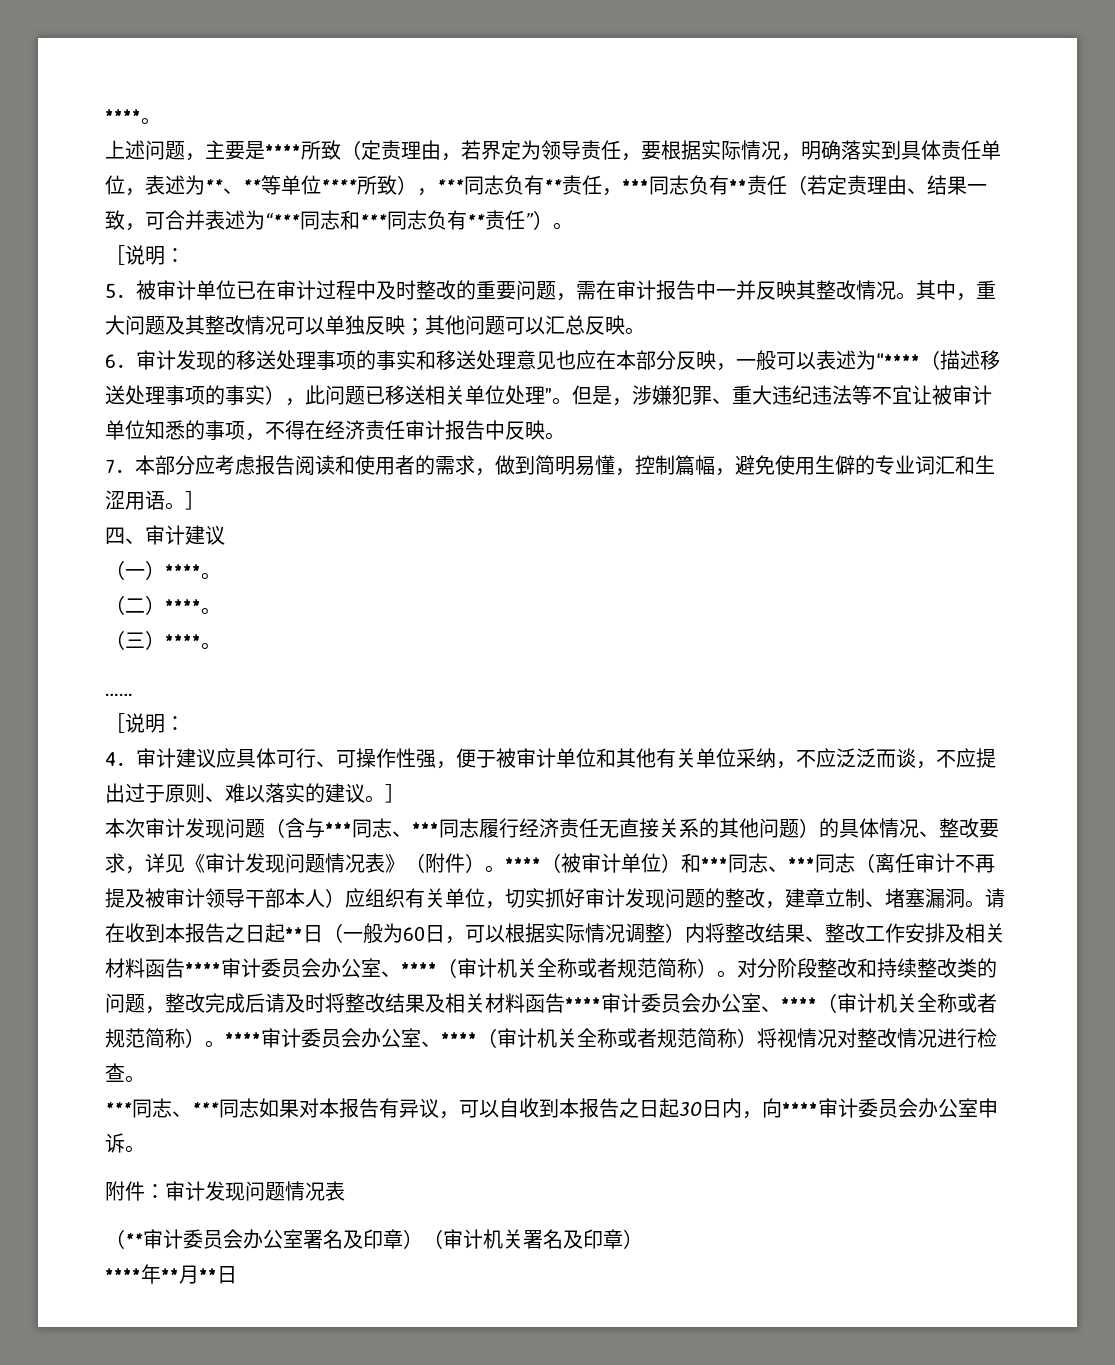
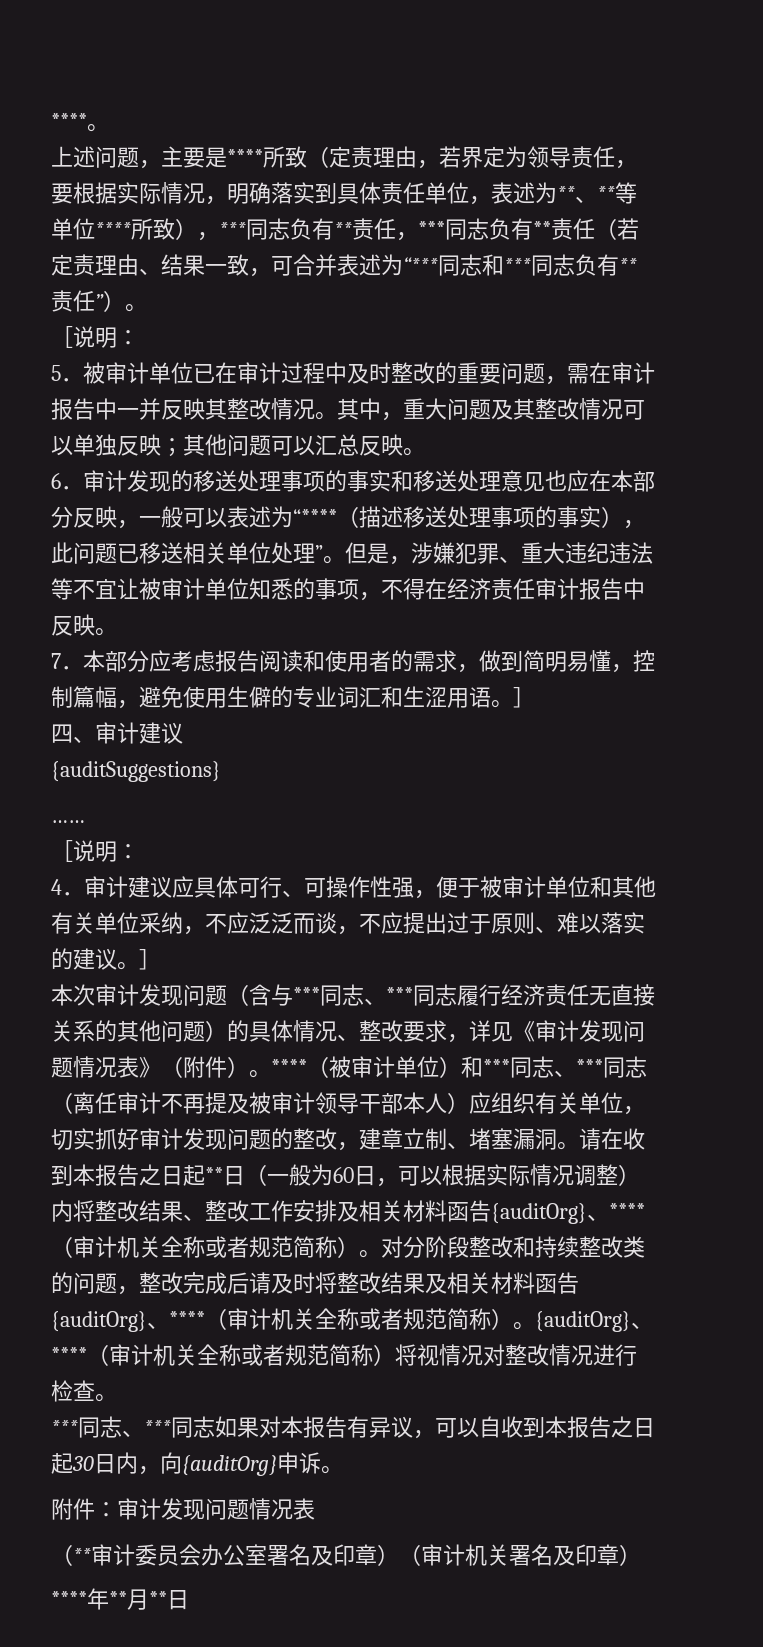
[105,560,221,580] [105,595,221,615] [105,630,221,650] （一）****。 // （二）****。 // （三）****。 -> [51,761,221,782] {auditSuggestions}
[185,958,381,978] ****审计委员会办公室 -> [491,1203,587,1224] {auditOrg}
[565,993,997,1013] [105,1028,421,1048] ****审计委员会办公室、****（审计机关全称或者规范简称）。****审计委员会办公室 -> [51,1308,631,1332] {auditOrg}、****（审计机关全称或者规范简称）。{auditOrg}
[782,1098,978,1118] ****审计委员会办公室 -> [182,1455,277,1476] {auditOrg}

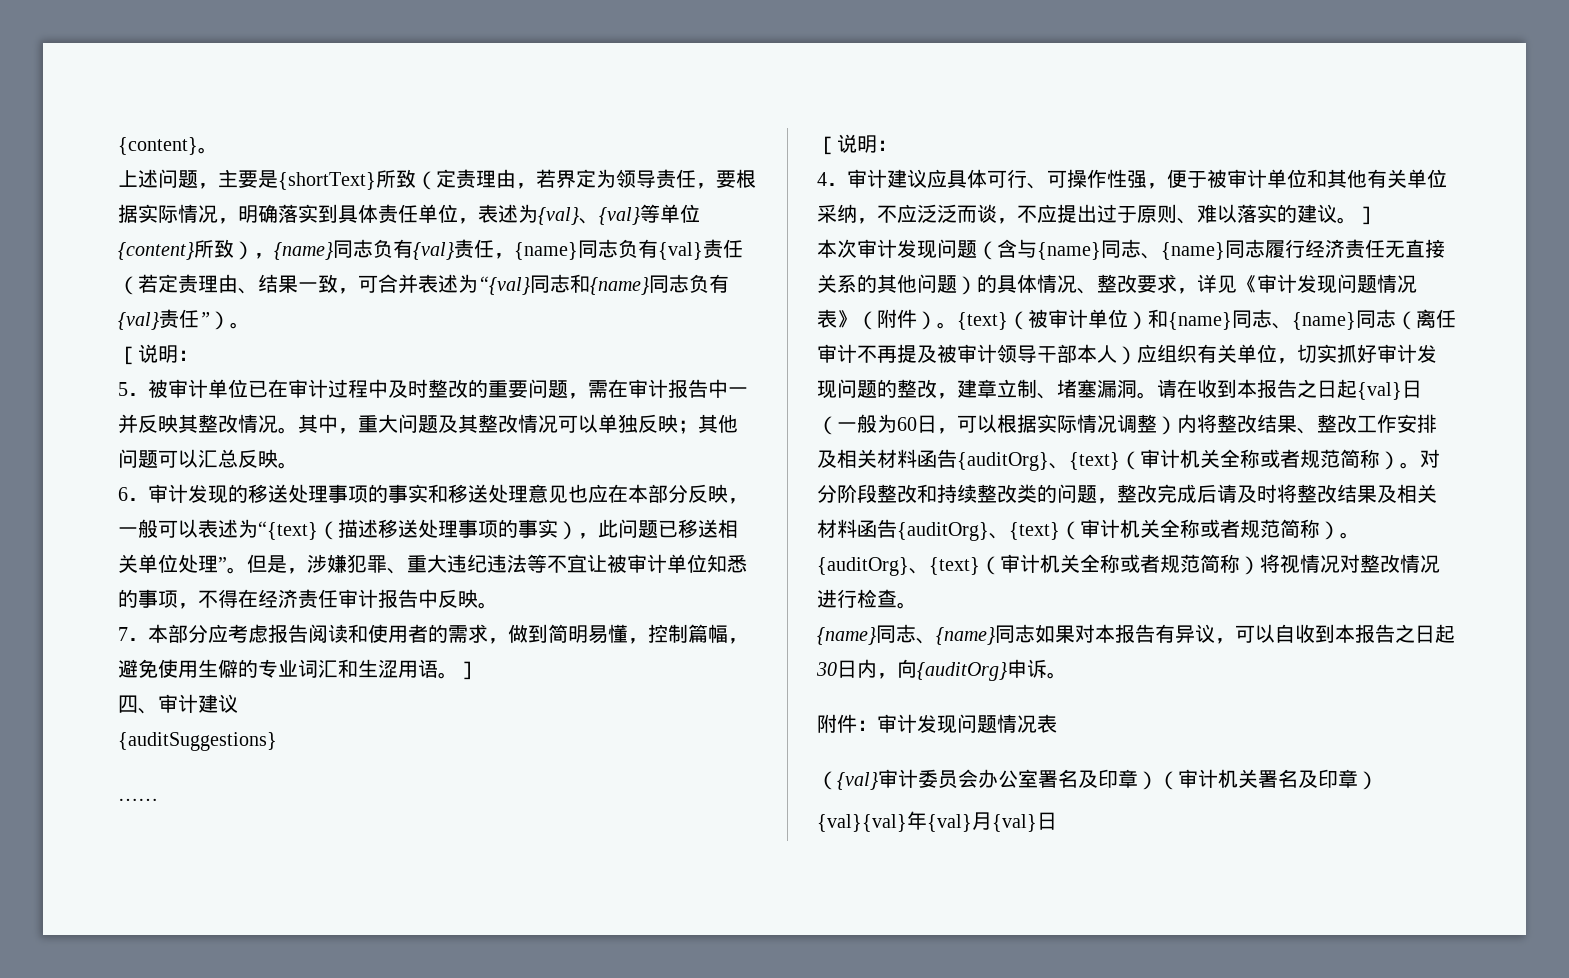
[51,113,87,129] **** -> [118,137,198,155] {content}
[227,149,263,165] **** -> [278,172,376,190] {shortText}
[557,182,637,204] [51,218,131,240] **、**等单位**** -> [538,204,700,225] [118,242,194,260] {val}、{val}等单位{content}
[219,218,551,241] ***同志负有**责任，***同志负有** -> [274,239,703,260] {name}同志负有{val}责任，{name}同志负有{val}
[403,254,637,276] “***同志和***同志负有** -> [478,274,729,295] [118,312,159,330] “{val}同志和{name}同志负有{val}
[293,509,337,525] “**** -> [258,521,318,540] “{text}
[293,984,413,1006] ***同志、*** -> [1037,239,1225,260] {name}同志、{name}
[271,1059,307,1075] **** -> [957,312,1008,330] {text}
[483,1056,603,1078] ***同志、*** -> [1168,309,1356,330] {name}同志、{name}
[205,1167,223,1183] ** -> [1357,382,1402,400] {val}
[609,1203,645,1219] **** -> [1069,452,1120,470] {text}
[169,1311,205,1327] **** -> [1009,522,1060,540] {text}
[51,1347,87,1363] **** -> [929,557,980,575] {text}
[51,1416,171,1438] ***同志、*** -> [817,624,995,645] {name}同志、{name}
[73,1548,91,1563] ** -> [837,772,878,790] {val}
[51,1588,167,1610] ****年**月** -> [817,811,1037,832] {val}{val}年{val}月{val}

